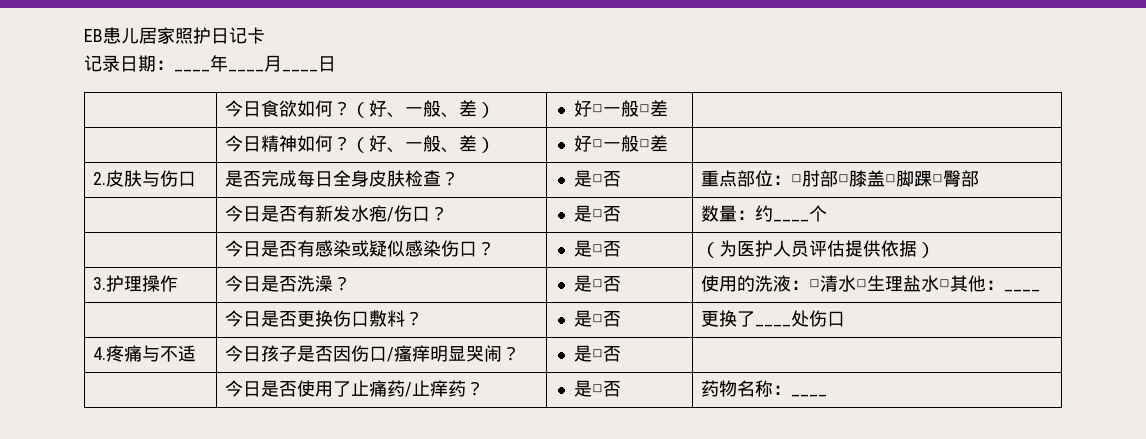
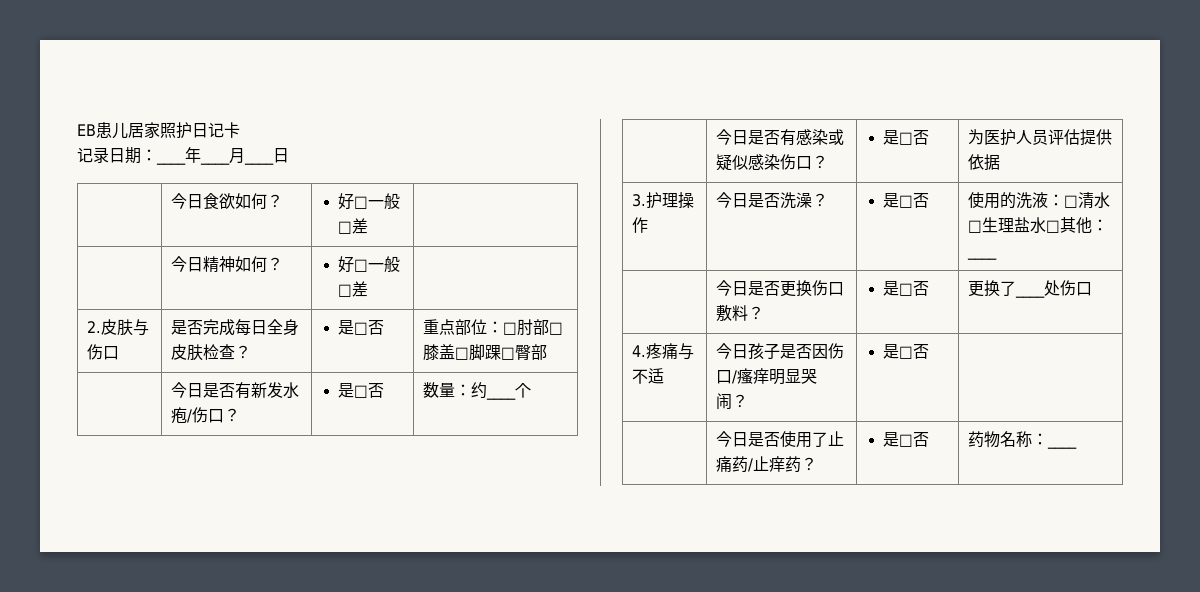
[350,100,495,118] （好、一般、差） -> (283, 201) none
[350,135,495,153] （好、一般、差） -> (283, 264) none
[700,242,719,258] （ -> (930, 137) none
[916,242,935,258] ） -> (1000, 162) none

